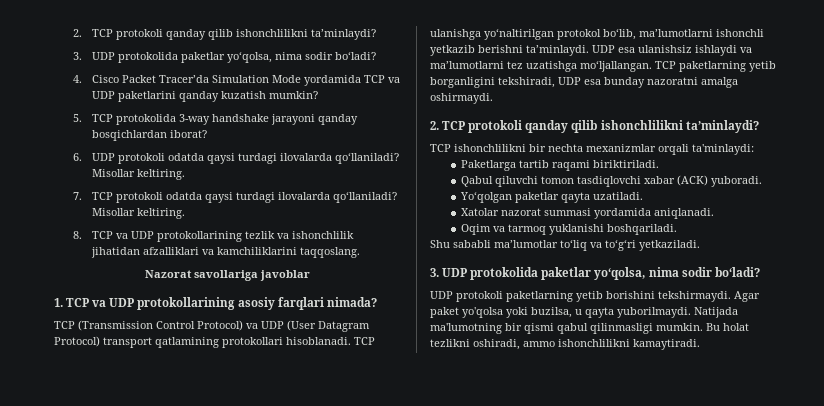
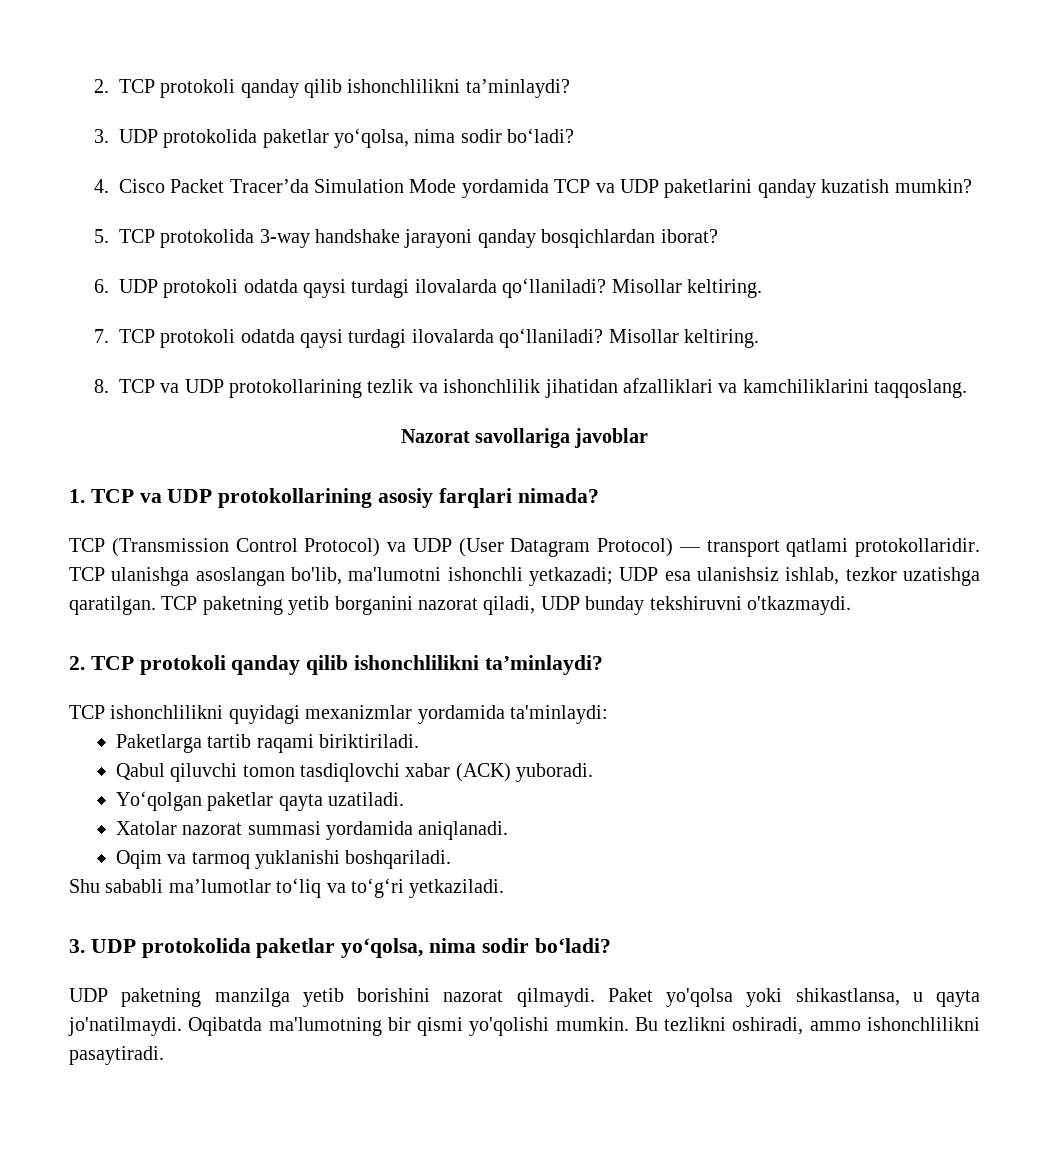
[103,337,375,348] [430,28,764,40] [430,45,752,56] [430,60,776,72] [430,77,738,88] [430,93,493,104] transport qatlamining protokollari hisoblanadi. TCP ulanishga yo‘naltirilgan protokol bo‘lib, ma’lumotlarni ishonchli yetkazib berishni ta’minlaydi. UDP esa ulanishsiz ishlaydi va ma’lumotlarni tez uzatishga mo‘ljallangan. TCP paketlarning yetib borganligini tekshiradi, UDP esa bunday nazoratni amalga oshirmaydi. -> [678,538,980,557] [69,567,981,586] [69,596,851,615] — transport qatlami protokollaridir. TCP ulanishga asoslangan bo'lib, ma'lumotni ishonchli yetkazadi; UDP esa ulanishsiz ishlab, tezkor uzatishga qaratilgan. TCP paketning yetib borganini nazorat qiladi, UDP bunday tekshiruvni o'tkazmaydi.
[529,144,689,155] bir nechta mexanizmlar orqali -> [228,705,505,724] quyidagi mexanizmlar yordamida
[456,291,760,302] [430,307,459,318] protokoli paketlarning yetib borishini tekshirmaydi. Agar paket -> [121,988,653,1007] paketning manzilga yetib borishini nazorat qilmaydi. Paket
[531,307,572,318] buzilsa, -> [795,988,900,1006] shikastlansa,
[617,307,738,318] yuborilmaydi. Natijada -> [68,1017,263,1036] jo'natilmaydi. Oqibatda
[557,323,653,334] qabul qilinmasligi -> [469,1017,550,1036] yo'qolishi
[723,323,749,331] holat -> (658, 1024) none
[633,339,700,350] kamaytiradi. -> [69,1046,164,1065] pasaytiradi.

